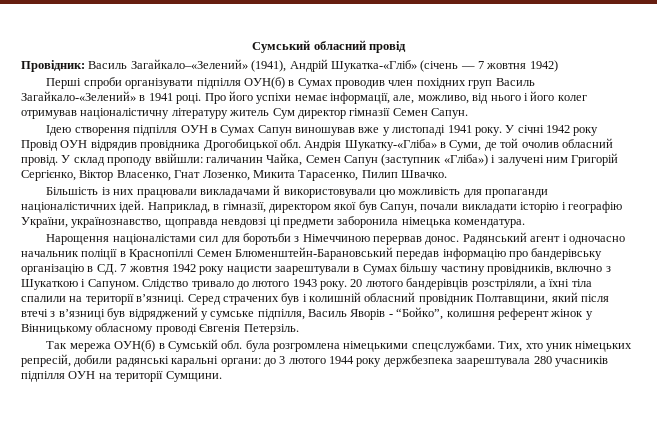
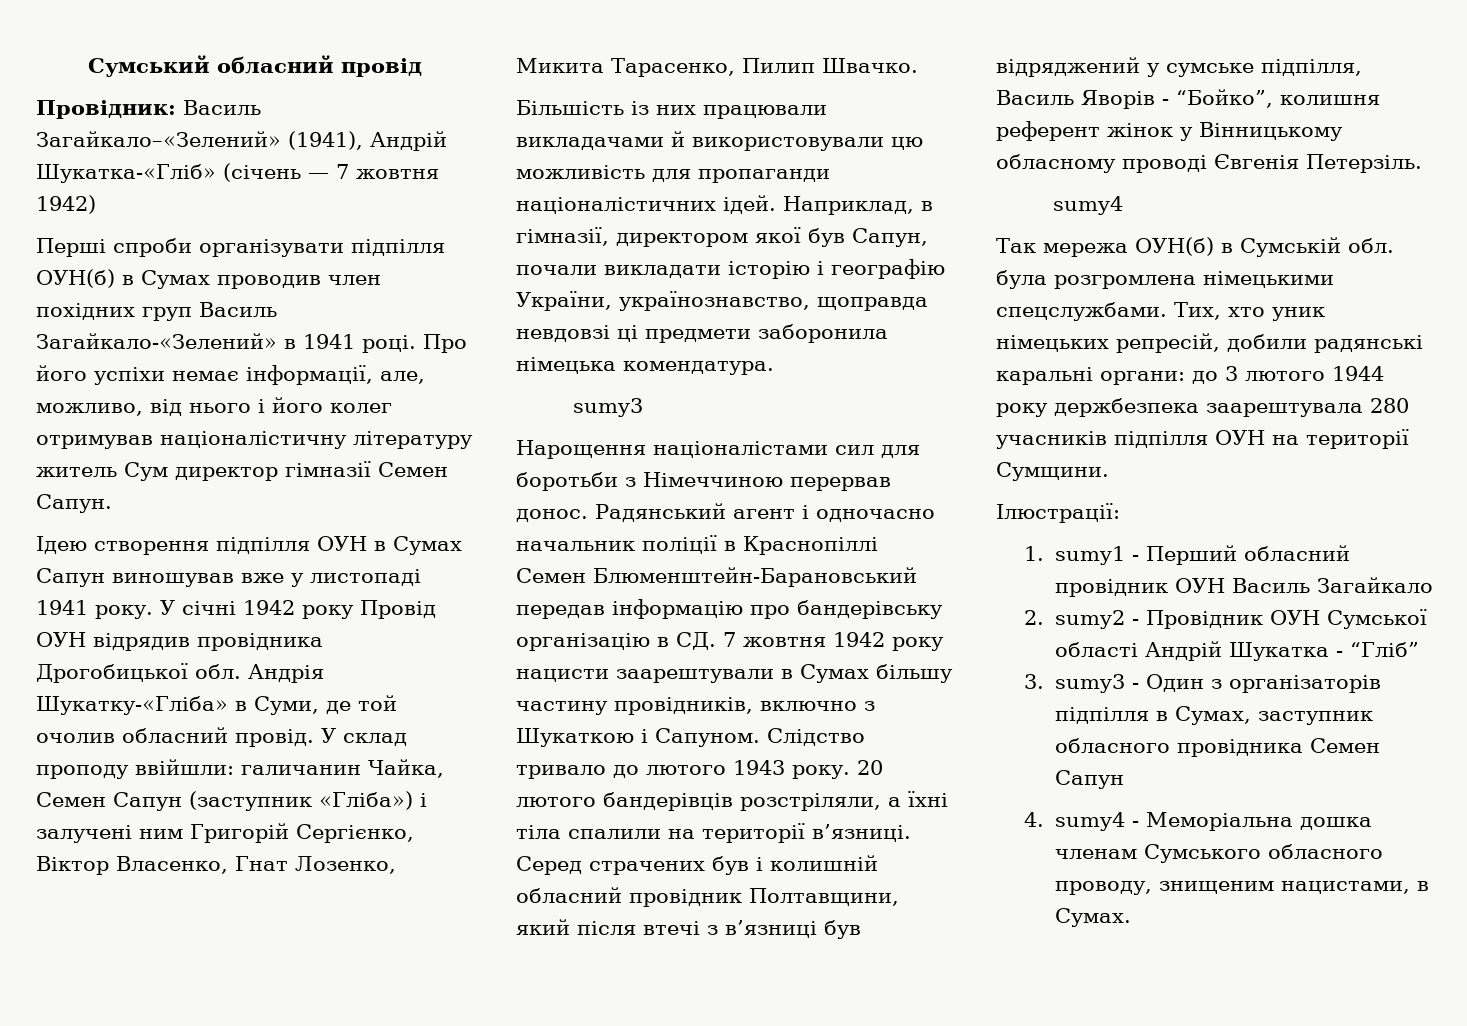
(525, 223) none -> [572,398,643,417] // sumy3
(299, 329) none -> [1052,196,1123,215] // sumy4
(222, 376) none -> [996,503,1120,523] [1024,545,1350,565] [1054,577,1433,597] [1024,609,1427,629] [1054,641,1419,661] [1024,674,1381,693] [1054,706,1373,725] [1054,738,1380,757] [1054,770,1124,789] [1024,812,1372,831] [1054,844,1383,863] [1054,881,1429,895] [1054,908,1131,927] // Ілюстрації: // 1. sumy1 - Перший обласний провідник ОУН Василь Загайкало // 2. sumy2 - Провідник ОУН Сумської області Андрій Шукатка - “Гліб” // 3. sumy3 - Один з організаторів підпілля в Сумах, заступник обласного провідника Семен Сапун // 4. sumy4 - Меморіальна дошка членам Сумського обласного проводу, знищеним нацистами, в Сумах.

